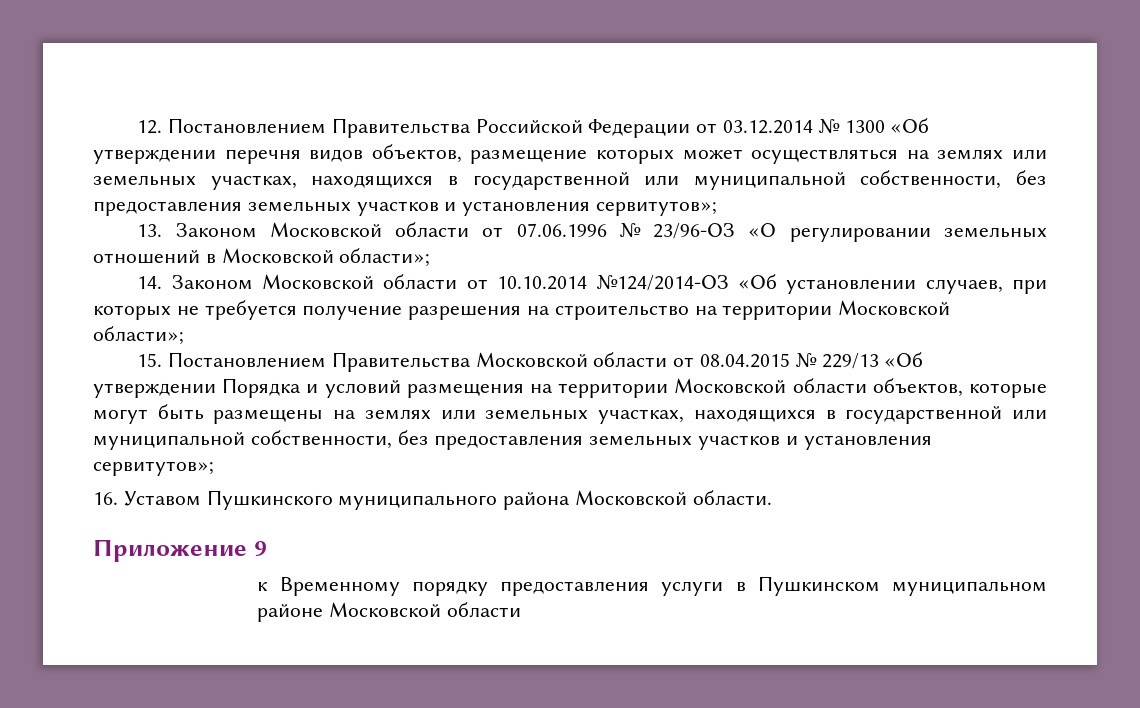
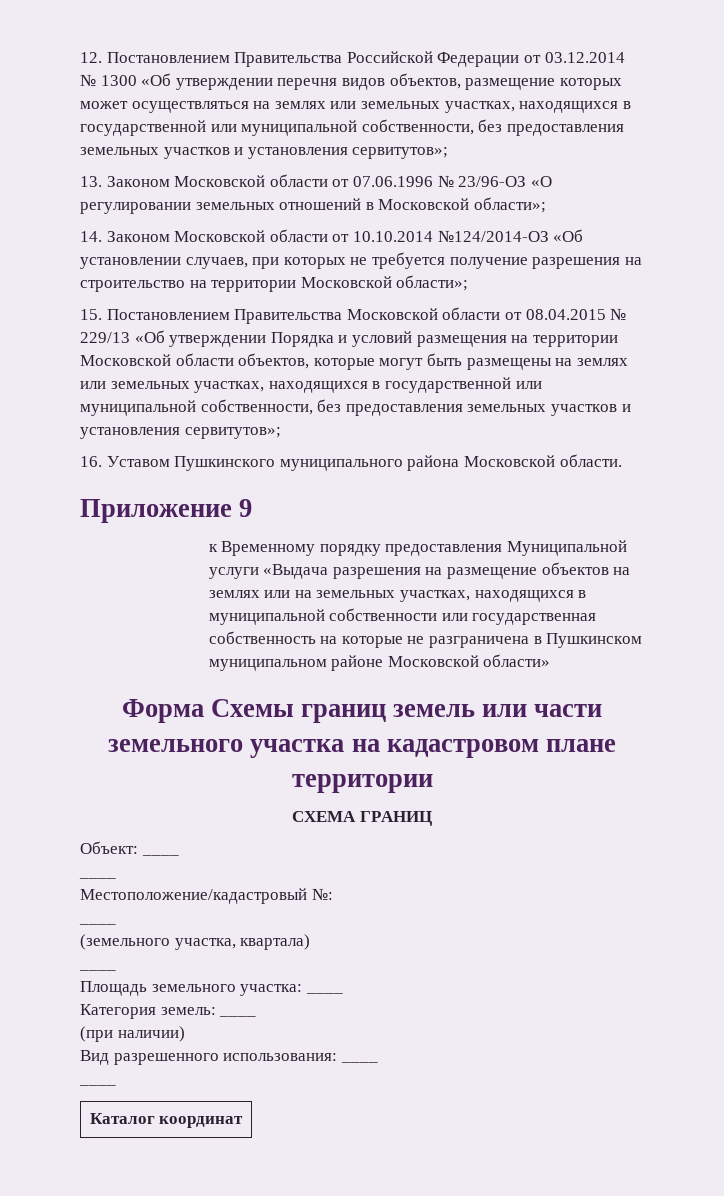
[661,581,724,596] услуги -> [507,540,628,556] [208,562,631,579] [208,590,587,602] [208,608,597,625] [208,631,530,648] Муниципальной услуги «Выдача разрешения на размещение объектов на землях или на земельных участках, находящихся в муниципальной собственности или государственная собственность на которые не разграничена
[446,602,521,617] области -> [483,654,551,667] [121,699,603,723] [108,739,616,758] [291,774,433,793] [292,811,432,826] [80,841,138,854] [141,854,179,856] [79,877,116,879] [80,888,333,904] [79,923,116,925] [80,934,311,950] [79,969,116,971] [80,981,343,996] [80,1004,216,1019] [219,1015,257,1017] [80,1026,185,1042] [80,1050,338,1065] [340,1061,378,1063] [79,1084,116,1086] [89,1113,244,1128] области» // Форма Схемы границ земель или части земельного участка на кадастровом плане территории // СХЕМА ГРАНИЦ // Объект: ____ // ____ // Местоположение/кадастровый №: // ____ // (земельного участка, квартала) // ____ // Площадь земельного участка: ____ // Категория земель: ____ // (при наличии) // Вид разрешенного использования: ____ // ____ // Каталог координат

